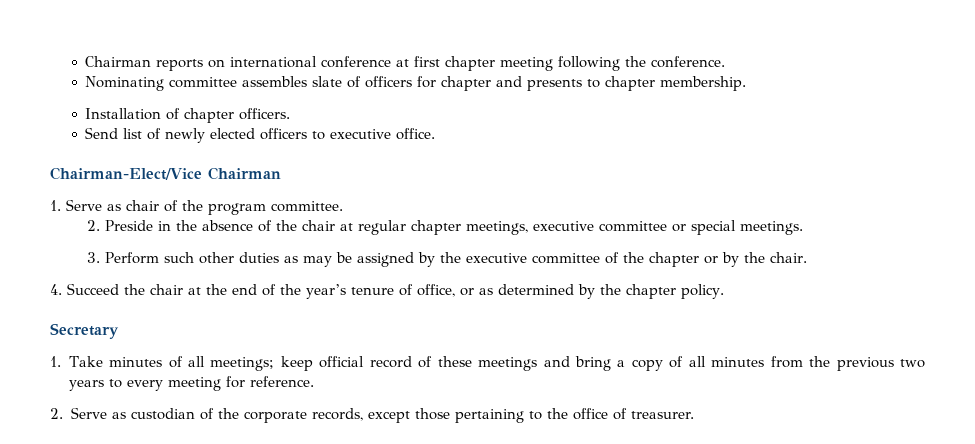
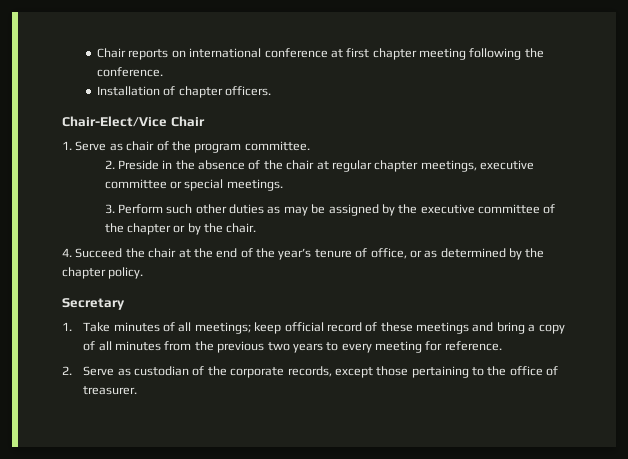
[85,56,152,67] Chairman -> [97,48,127,58] Chair
[85,76,747,91] [85,108,291,123] [85,127,436,143] [50,167,281,180] Nominating committee assembles slate of officers for chapter and presents to chapter membership. // Installation of chapter officers. // Send list of newly elected officers to executive office. // Chairman-Elect/Vice Chairman -> [97,86,272,98] [62,116,205,127] Installation of chapter officers. // Chair-Elect/Vice Chair

